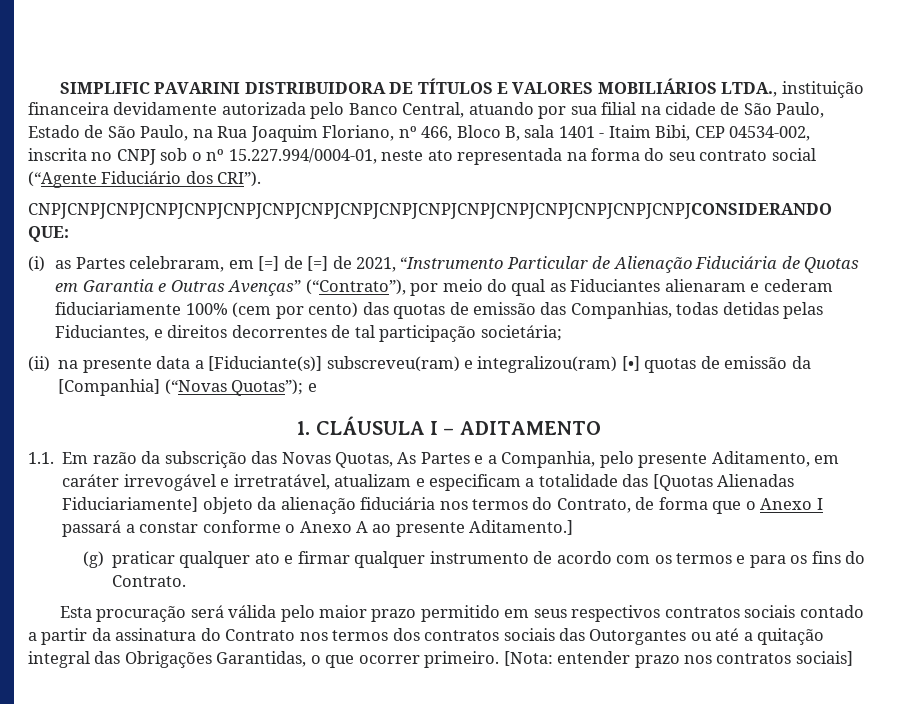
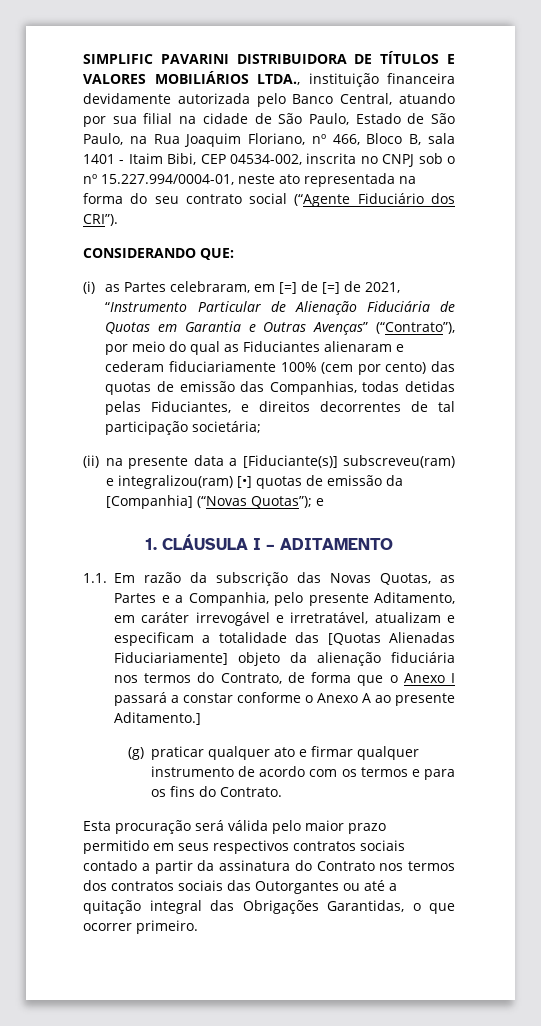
[28,203,832,219] CNPJCNPJCNPJCNPJCNPJCNPJCNPJCNPJCNPJCNPJCNPJCNPJCNPJCNPJCNPJCNPJCNPJCONSIDERANDO -> [83,248,196,258] CONSIDERANDO
[397,452,417,464] As -> [440,575,455,583] as
[503,651,853,668] [Nota: entender prazo nos contratos sociais] -> (198, 927) none

